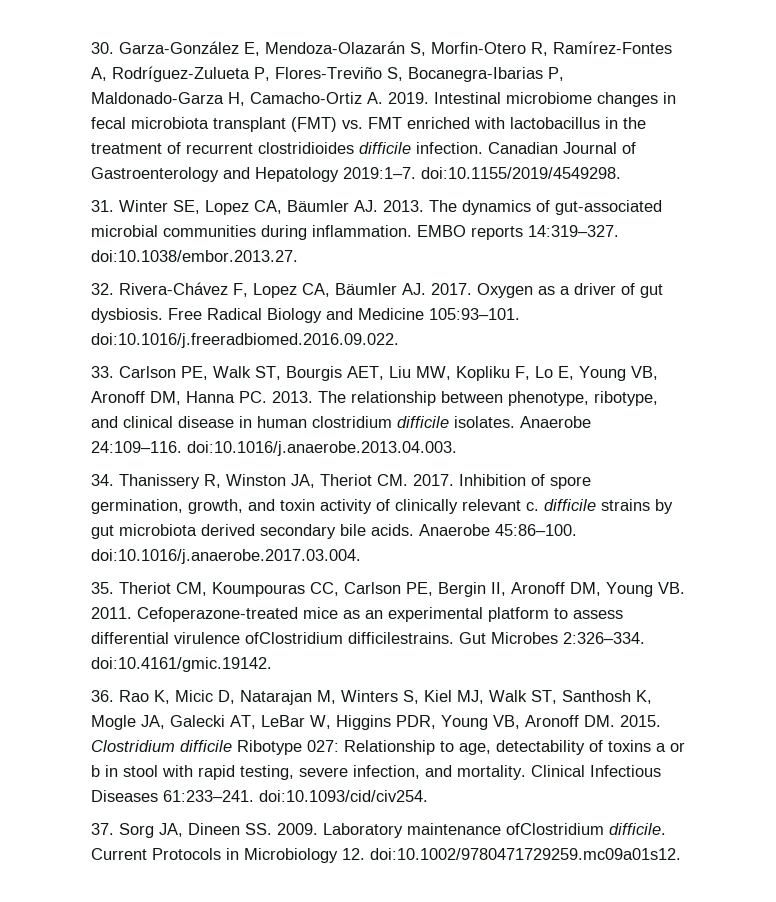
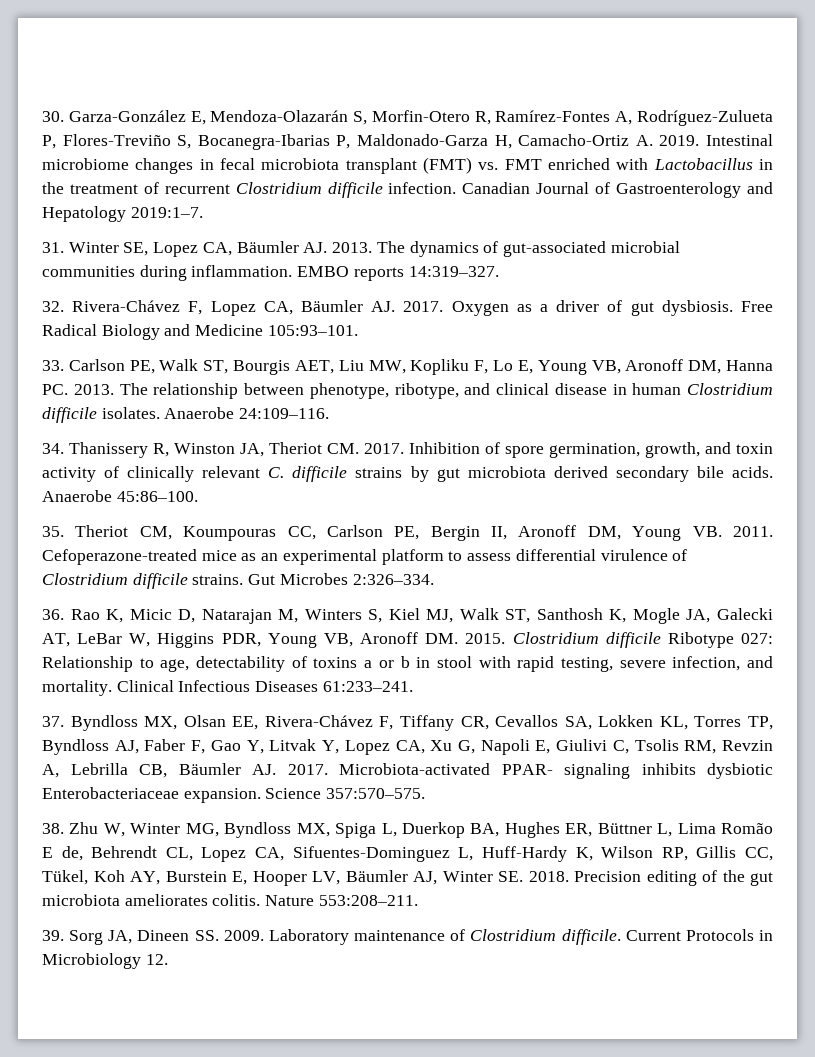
[510,117,600,129] lactobacillus -> [653,158,753,170] Lactobacillus
[258,142,354,154] clostridioides -> [235,182,322,194] Clostridium
[421,167,621,179] doi:10.1155/2019/4549298. -> (203, 212) none
[91,250,298,262] doi:10.1038/embor.2013.27. -> (499, 271) none
[91,333,399,348] doi:10.1016/j.freeradbiomed.2016.09.022. -> (358, 330) none
[312,416,392,428] clostridium -> [687,383,773,395] Clostridium
[187,441,457,456] doi:10.1016/j.anaerobe.2013.04.003. -> (330, 413) none
[526,502,539,511] c. -> [268,467,285,478] C.
[91,549,361,564] doi:10.1016/j.anaerobe.2017.03.004. -> (198, 496) none
[245,632,454,644] ofClostridium difficilestrains. -> [672,549,688,561] [42,573,244,589] of Clostridium difficile strains.
[91,657,272,672] doi:10.4161/gmic.19142. -> (434, 579) none
[259,790,428,802] doi:10.1093/cid/civ254. -> (413, 686) none
(114, 829) none -> [70,715,773,731] [42,739,773,755] [42,763,773,779] [42,787,426,803] [42,822,773,838] [42,846,774,862] [42,870,773,886] [42,894,418,906] [42,930,64,941] Byndloss MX, Olsan EE, Rivera-Chávez F, Tiffany CR, Cevallos SA, Lokken KL, Torres TP, Byndloss AJ, Faber F, Gao Y, Litvak Y, Lopez CA, Xu G, Napoli E, Giulivi C, Tsolis RM, Revzin A, Lebrilla CB, Bäumler AJ. 2017. Microbiota-activated PPAR- signaling inhibits dysbiotic Enterobacteriaceae expansion. Science 357:570–575. // 38. Zhu W, Winter MG, Byndloss MX, Spiga L, Duerkop BA, Hughes ER, Büttner L, Lima Romão E de, Behrendt CL, Lopez CA, Sifuentes-Dominguez L, Huff-Hardy K, Wilson RP, Gillis CC, Tükel, Koh AY, Burstein E, Hooper LV, Bäumler AJ, Winter SE. 2018. Precision editing of the gut microbiota ameliorates colitis. Nature 553:208–211. // 39.
[506,823,604,835] ofClostridium -> [450,929,557,941] of Clostridium
[370,848,681,860] doi:10.1002/9780471729259.mc09a01s12. -> (168, 959) none

